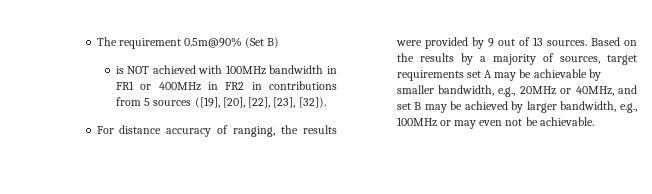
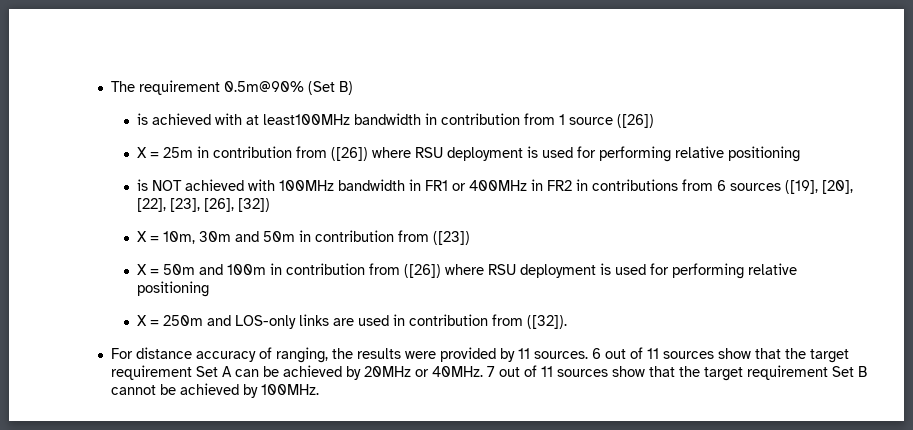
(280, 42) none -> [136,113,654,128] [136,146,800,162] // is achieved with at least100MHz bandwidth in contribution from 1 source ([26]) // X = 25m in contribution from ([26]) where RSU deployment is used for performing relative positioning
[144,98,151,106] 5 -> [716,180,726,191] 6
[298,97,326,108] [32]). -> [203,198,270,212] [136,230,470,245] [136,263,797,279] [136,281,209,297] [136,314,567,329] [26], [32]) // X = 10m, 30m and 50m in contribution from ([23]) // X = 50m and 100m in contribution from ([26]) where RSU deployment is used for performing relative positioning // X = 250m and LOS-only links are used in contribution from ([32]).
[487,37,637,47] [396,53,637,65] [396,69,601,81] [396,85,637,97] [396,101,637,113] [396,117,594,129] 9 out of 13 sources. Based on the results by a majority of sources, target requirements set A may be achievable by smaller bandwidth, e.g., 20MHz or 40MHz, and set B may be achieved by larger bandwidth, e.g., 100MHz or may even not be achievable. -> [517,347,849,363] [110,365,867,381] [110,383,319,398] 11 sources. 6 out of 11 sources show that the target requirement Set A can be achieved by 20MHz or 40MHz. 7 out of 11 sources show that the target requirement Set B cannot be achieved by 100MHz.

